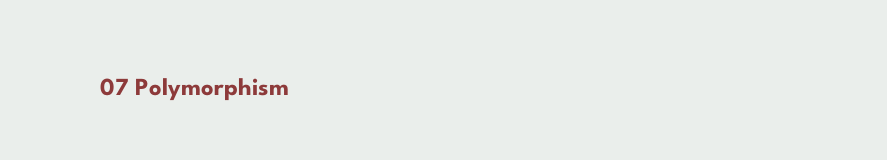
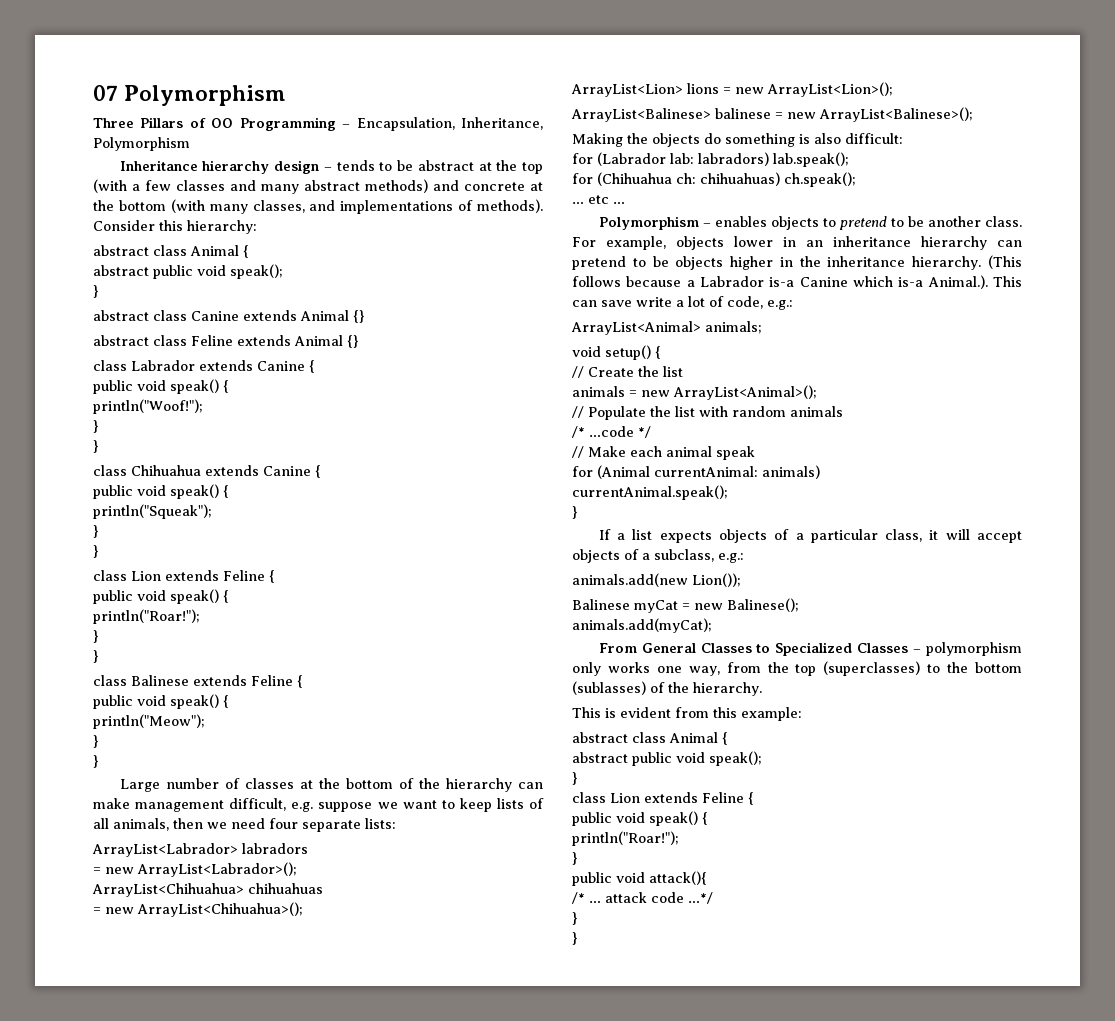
(289, 89) none -> [93,117,543,131] [93,137,190,151] [119,160,544,174] [93,179,543,194] [93,199,543,214] [93,220,257,234] [93,245,249,258] [93,264,283,279] [93,285,99,298] [93,310,365,323] [93,335,359,348] [93,360,315,373] [93,379,229,394] [93,399,203,414] [93,420,99,433] [93,440,99,453] [93,465,321,478] [93,484,229,499] [93,504,212,519] [93,525,99,538] [93,545,99,558] [93,570,275,583] [93,589,229,604] [93,609,200,624] [93,630,99,643] [93,650,99,663] [93,675,303,688] [93,694,229,709] [93,714,205,729] [93,735,99,748] [93,755,99,768] [119,778,543,792] [93,798,545,812] [93,818,396,832] [92,843,308,857] [93,862,297,877] [92,883,323,897] [93,902,303,917] [571,82,893,97] [571,107,973,122] [572,133,903,147] [572,152,849,167] [572,172,856,187] [572,195,625,204] [598,216,1022,230] [572,236,1022,250] [572,255,1022,270] [572,275,1022,289] [572,296,793,310] [571,321,762,335] [572,345,661,360] [572,366,683,378] [572,385,817,400] [572,406,843,420] [572,426,651,438] [572,446,755,460] [572,465,820,479] [572,485,728,500] [572,506,578,519] [598,529,1023,543] [572,549,744,563] [572,573,741,587] [572,598,799,613] [572,618,712,633] [598,642,1023,656] [572,661,1022,676] [572,681,762,696] [572,707,802,721] [572,732,728,745] [572,751,762,766] [572,772,578,785] [572,792,754,805] [572,811,708,826] [572,831,679,846] [572,852,578,865] [572,871,707,886] [572,892,713,904] [572,912,578,925] [572,932,578,945] // Three Pillars of OO Programming – Encapsulation, Inheritance, Polymorphism // Inheritance hierarchy design – tends to be abstract at the top (with a few classes and many abstract methods) and concrete at the bottom (with many classes, and implementations of methods). Consider this hierarchy: // abstract class Animal { // abstract public void speak(); // } // abstract class Canine extends Animal {} // abstract class Feline extends Animal {} // class Labrador extends Canine { // public void speak() { // println("Woof!"); // } // } // class Chihuahua extends Canine { // public void speak() { // println("Squeak"); // } // } // class Lion extends Feline { // public void speak() { // println("Roar!"); // } // } // class Balinese extends Feline { // public void speak() { // println("Meow"); // } // } // Large number of classes at the bottom of the hierarchy can make management difficult, e.g. suppose we want to keep lists of all animals, then we need four separate lists: // ArrayList<Labrador> labradors // = new ArrayList<Labrador>(); // ArrayList<Chihuahua> chihuahuas // = new ArrayList<Chihuahua>(); // ArrayList<Lion> lions = new ArrayList<Lion>(); // ArrayList<Balinese> balinese = new ArrayList<Balinese>(); // Making the objects do something is also difficult: // for (Labrador lab: labradors) lab.speak(); // for (Chihuahua ch: chihuahuas) ch.speak(); // … etc … // Polymorphism – enables objects to pretend to be another class. For example, objects lower in an inheritance hierarchy can pretend to be objects higher in the inheritance hierarchy. (This follows because a Labrador is-a Canine which is-a Animal.). This can save write a lot of code, e.g.: // ArrayList<Animal> animals; // void setup() { // // Create the list // animals = new ArrayList<Animal>(); // // Populate the list with random animals // /* …code */ // // Make each animal speak // for (Animal currentAnimal: animals) // currentAnimal.speak(); // } // If a list expects objects of a particular class, it will accept objects of a subclass, e.g.: // animals.add(new Lion()); // Balinese myCat = new Balinese(); // animals.add(myCat); // From General Classes to Specialized Classes – polymorphism only works one way, from the top (superclasses) to the bottom (sublasses) of the hierarchy. // This is evident from this example: // abstract class Animal { // abstract public void speak(); // } // class Lion extends Feline { // public void speak() { // println("Roar!"); // } // public void attack(){ // /* … attack code …*/ // } // }

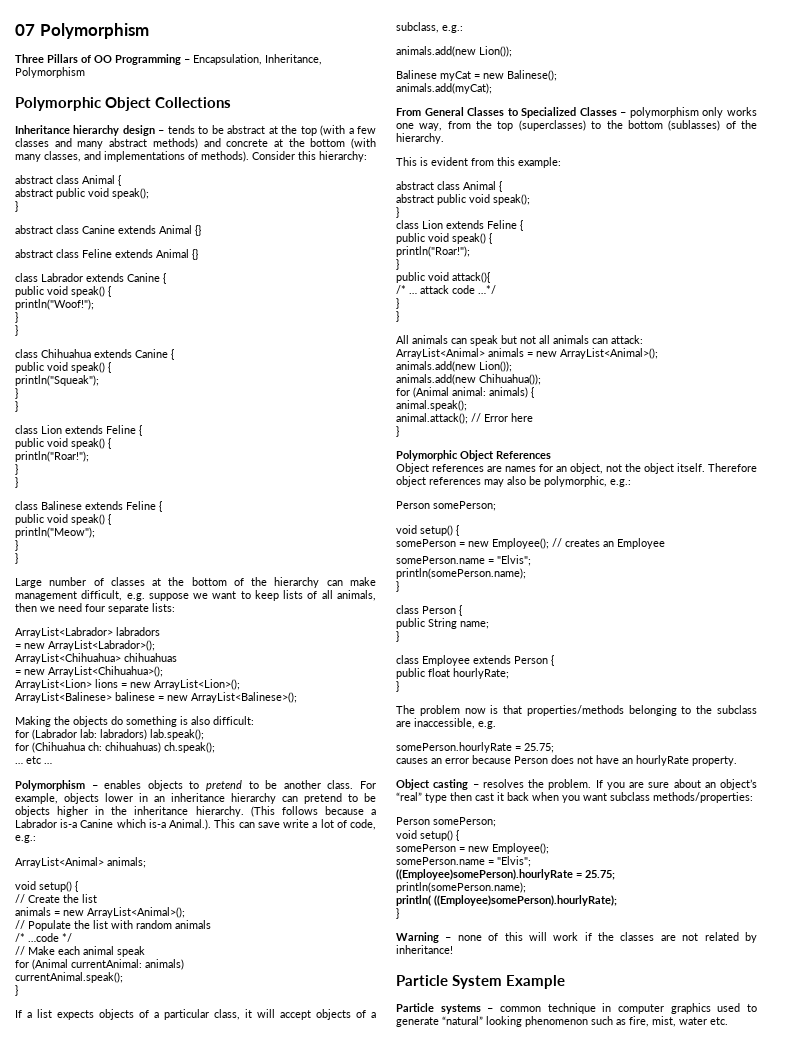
(190, 144) none -> [15,97,232,111] // Polymorphic Object Collections
(578, 938) none -> [396,335,643,346] [396,348,658,359] [396,361,512,372] [396,374,541,385] [396,387,534,398] [396,400,467,411] [396,413,533,424] [396,426,399,437] [396,450,551,461] [396,463,757,474] [396,476,631,487] [396,501,496,511] [396,525,459,536] [396,538,665,549] [396,555,531,566] [396,568,526,579] [396,581,399,592] [396,605,462,616] [396,618,489,629] [396,631,399,642] [396,655,554,666] [396,668,509,679] [396,681,399,692] [396,705,757,716] [396,718,496,729] [396,742,554,753] [396,755,737,766] [396,779,757,790] [396,792,753,803] [396,817,496,827] [396,830,459,841] [396,843,549,854] [396,856,531,867] [396,869,615,880] [396,882,526,893] [396,895,617,906] [396,908,399,919] [396,932,757,943] [396,945,453,954] [396,975,566,989] [396,1003,757,1014] [396,1016,728,1027] // All animals can speak but not all animals can attack: // ArrayList<Animal> animals = new ArrayList<Animal>(); // animals.add(new Lion()); // animals.add(new Chihuahua()); // for (Animal animal: animals) { // animal.speak(); // animal.attack(); // Error here // } // Polymorphic Object References // Object references are names for an object, not the object itself. Therefore object references may also be polymorphic, e.g.: // Person somePerson; // void setup() { // somePerson = new Employee(); // creates an Employee // somePerson.name = "Elvis"; // println(somePerson.name); // } // class Person { // public String name; // } // class Employee extends Person { // public float hourlyRate; // } // The problem now is that properties/methods belonging to the subclass are inaccessible, e.g. // somePerson.hourlyRate = 25.75; // causes an error because Person does not have an hourlyRate property. // Object casting – resolves the problem. If you are sure about an object’s “real” type then cast it back when you want subclass methods/properties: // Person somePerson; // void setup() { // somePerson = new Employee(); // somePerson.name = "Elvis"; // ((Employee)somePerson).hourlyRate = 25.75; // println(somePerson.name); // println( ((Employee)somePerson).hourlyRate); // } // Warning – none of this will work if the classes are not related by inheritance! // Particle System Example // Particle systems – common technique in computer graphics used to generate “natural” looking phenomenon such as fire, mist, water etc.

